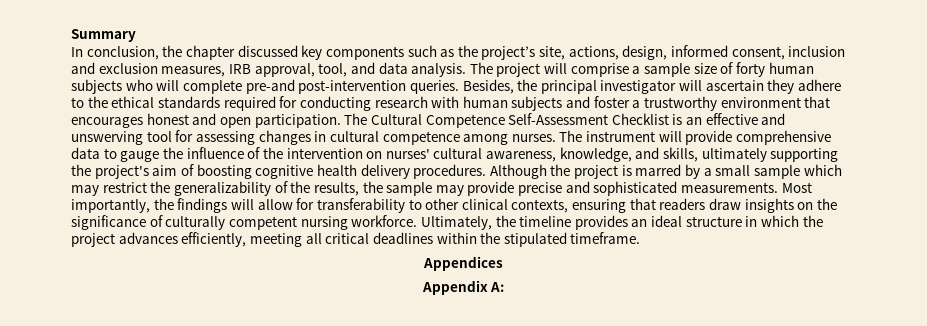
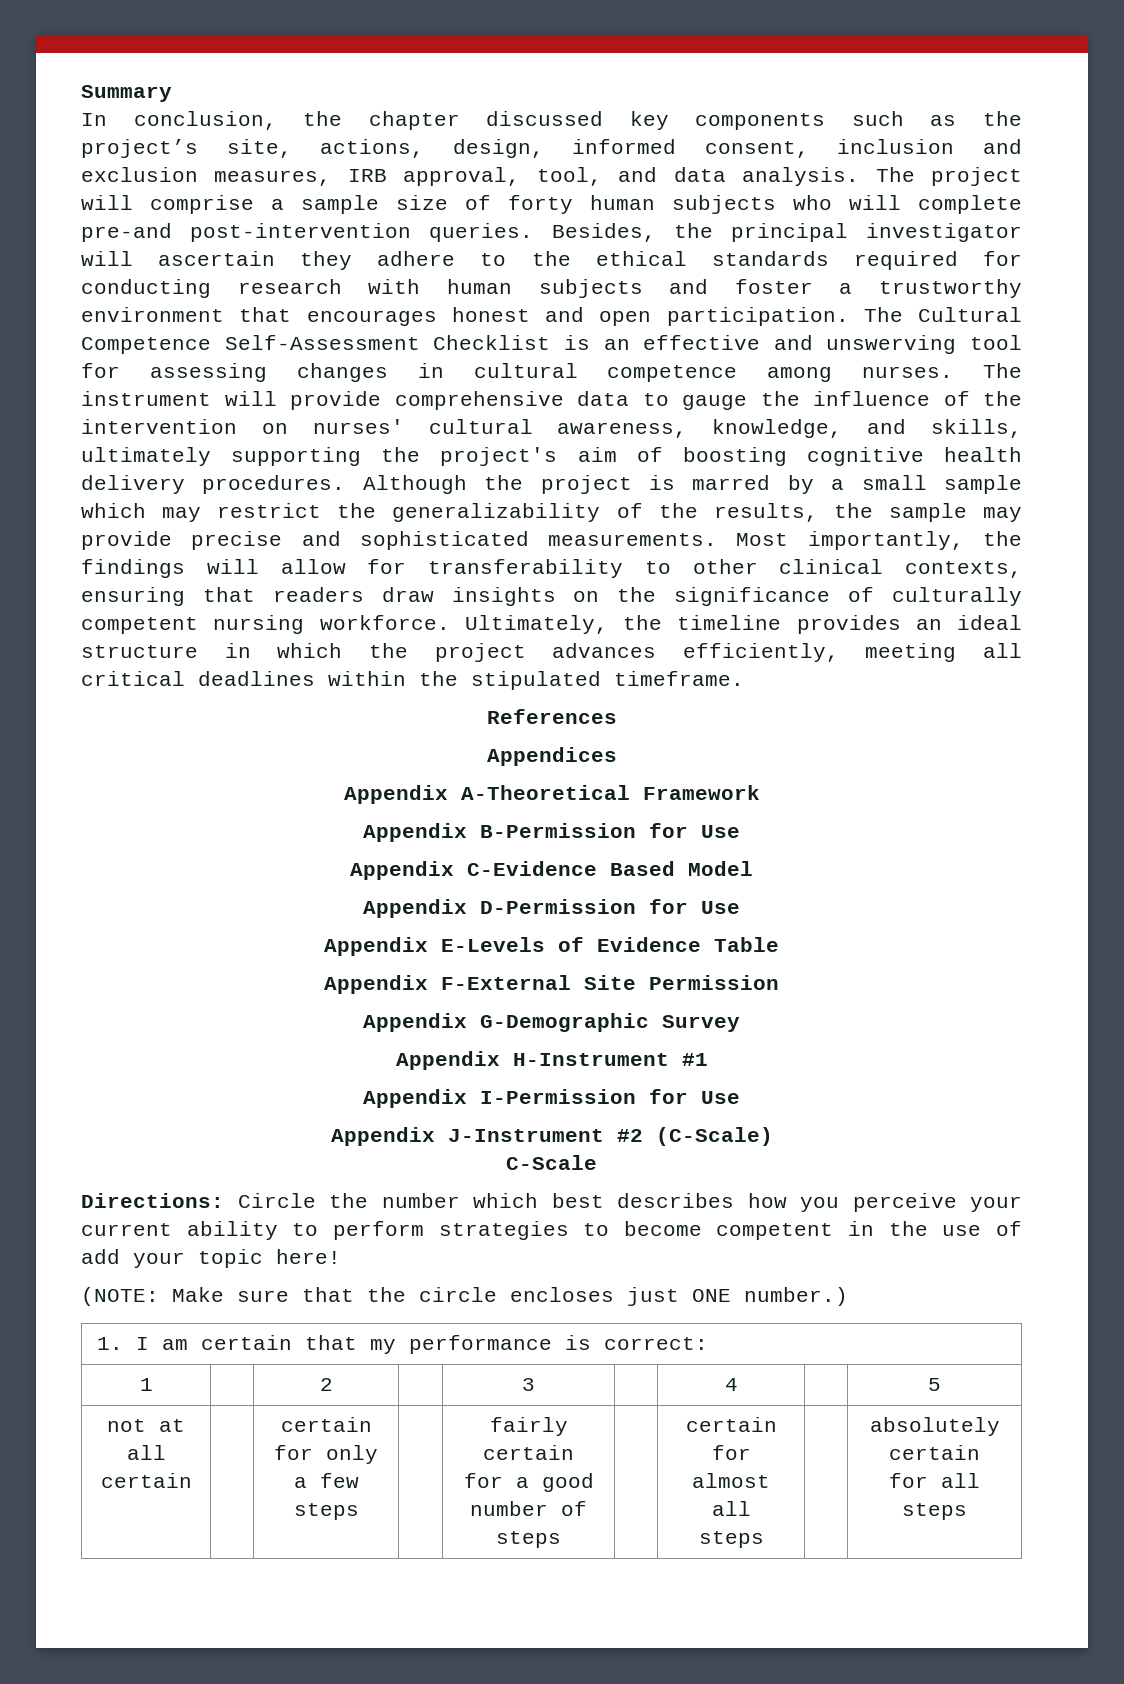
(641, 238) none -> [486,709,617,724] // References
[490,282,505,292] A: -> [460,785,760,800] [363,823,740,842] [350,861,753,880] [363,899,740,918] [324,937,779,956] [324,975,779,994] [363,1013,740,1032] [395,1051,708,1070] [363,1089,740,1108] [330,1127,773,1146] [506,1155,597,1170] [81,1193,1022,1212] [81,1221,1022,1240] [81,1249,341,1268] [81,1287,848,1306] [97,1335,709,1354] [139,1378,153,1391] [319,1378,333,1391] [522,1378,535,1391] [724,1378,738,1391] [928,1378,941,1391] [107,1419,185,1432] [126,1445,166,1460] [100,1473,192,1488] [280,1417,372,1432] [274,1445,378,1464] [293,1473,359,1488] [293,1503,359,1520] [489,1417,568,1436] [483,1445,574,1460] [463,1473,594,1492] [470,1501,587,1516] [496,1531,561,1548] [685,1417,777,1432] [711,1445,751,1460] [692,1473,770,1488] [711,1501,751,1516] [698,1531,764,1548] [869,1417,1000,1436] [889,1445,980,1460] [889,1473,980,1488] [902,1503,967,1520] A-Theoretical Framework // Appendix B-Permission for Use // Appendix C-Evidence Based Model // Appendix D-Permission for Use // Appendix E-Levels of Evidence Table // Appendix F-External Site Permission // Appendix G-Demographic Survey // Appendix H-Instrument #1 // Appendix I-Permission for Use // Appendix J-Instrument #2 (C-Scale) // C-Scale // Directions: Circle the number which best describes how you perceive your current ability to perform strategies to become competent in the use of add your topic here! // (NOTE: Make sure that the circle encloses just ONE number.) // 1. I am certain that my performance is correct: // 1 | | 2 | | 3 | | 4 | | 5 // not at all certain | | certain for only a few steps | | fairly certain for a good number of steps | | certain for almost all steps | | absolutely certain for all steps

